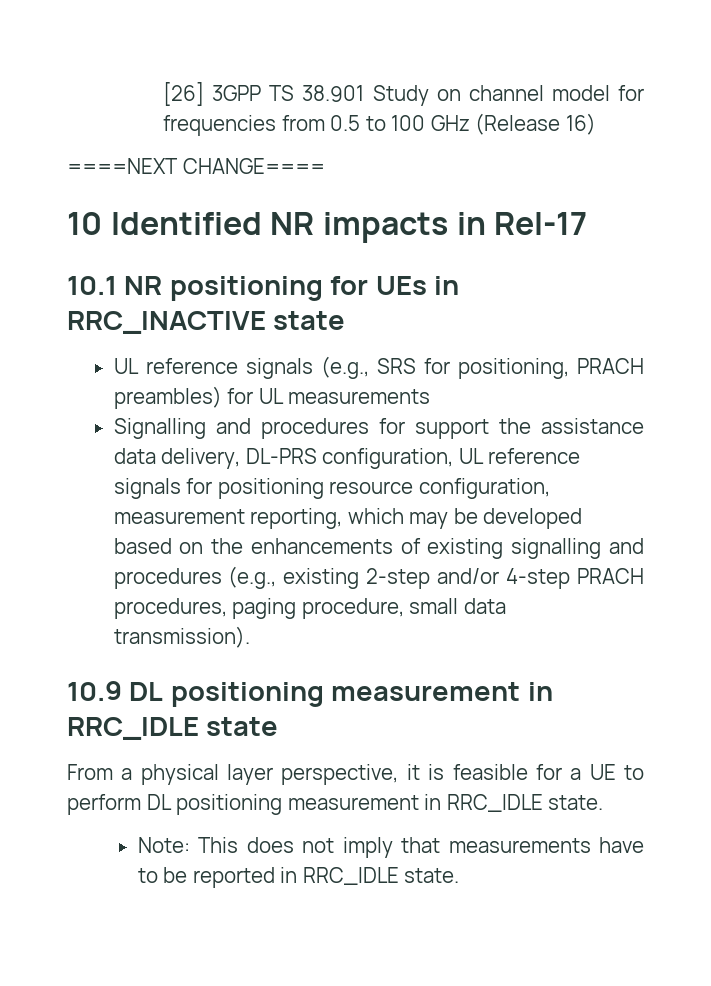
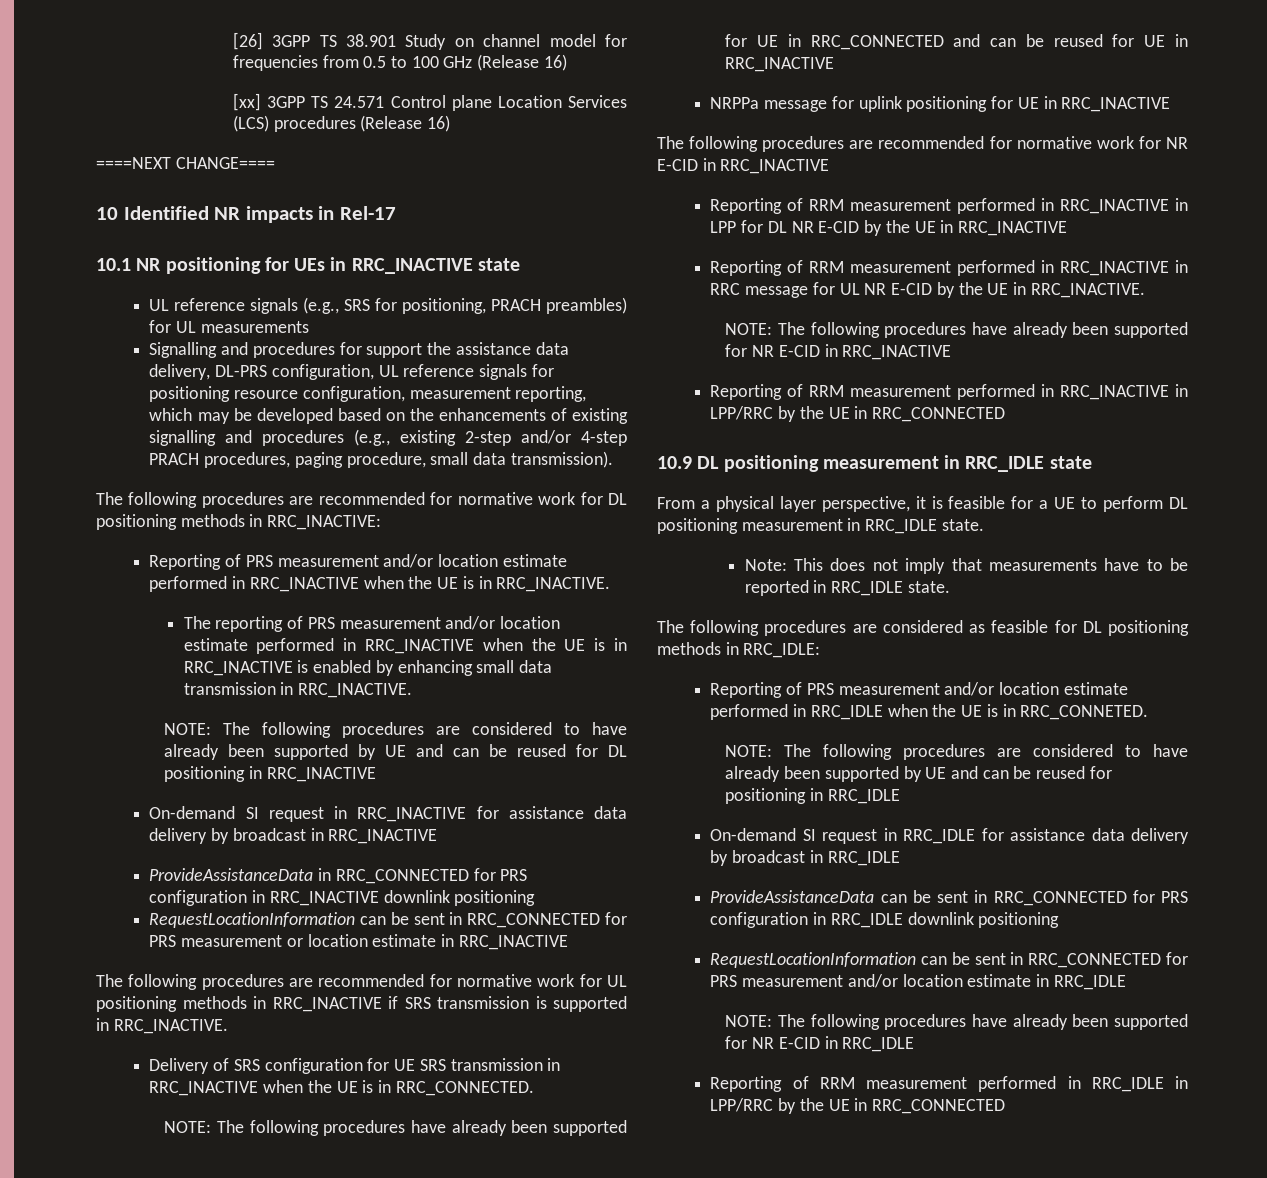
(596, 124) none -> [232,93,627,111] [232,115,451,132] // [xx] 3GPP TS 24.571 Control plane Location Services (LCS) procedures (Release 16)
(250, 637) none -> [96,492,628,508] [96,514,382,530] [149,554,567,570] [149,576,611,592] [183,616,561,632] [183,638,627,654] [183,660,553,676] [183,682,413,698] [164,722,627,738] [164,744,627,760] [164,766,376,782] [149,806,627,822] [149,828,438,844] [149,868,528,884] [149,890,536,906] [149,912,628,928] [149,934,568,950] [96,974,627,990] [96,996,627,1012] [96,1018,228,1034] [149,1058,561,1074] [149,1080,534,1096] [164,1120,627,1136] [725,34,1188,50] [725,57,835,72] [710,96,1171,112] [657,136,1188,152] [657,158,830,174] [710,198,1188,214] [710,220,1067,236] [710,260,1188,276] [710,282,1145,298] [725,322,1188,338] [725,344,952,360] [710,384,1188,400] [710,406,1006,422] // The following procedures are recommended for normative work for DL positioning methods in RRC_INACTIVE: // Reporting of PRS measurement and/or location estimate performed in RRC_INACTIVE when the UE is in RRC_INACTIVE. // The reporting of PRS measurement and/or location estimate performed in RRC_INACTIVE when the UE is in RRC_INACTIVE is enabled by enhancing small data transmission in RRC_INACTIVE. // NOTE: The following procedures are considered to have already been supported by UE and can be reused for DL positioning in RRC_INACTIVE // On-demand SI request in RRC_INACTIVE for assistance data delivery by broadcast in RRC_INACTIVE // ProvideAssistanceData in RRC_CONNECTED for PRS configuration in RRC_INACTIVE downlink positioning // RequestLocationInformation can be sent in RRC_CONNECTED for PRS measurement or location estimate in RRC_INACTIVE // The following procedures are recommended for normative work for UL positioning methods in RRC_INACTIVE if SRS transmission is supported in RRC_INACTIVE. // Delivery of SRS configuration for UE SRS transmission in RRC_INACTIVE when the UE is in RRC_CONNECTED. // NOTE: The following procedures have already been supported for UE in RRC_CONNECTED and can be reused for UE in RRC_INACTIVE // NRPPa message for uplink positioning for UE in RRC_INACTIVE // The following procedures are recommended for normative work for NR E-CID in RRC_INACTIVE // Reporting of RRM measurement performed in RRC_INACTIVE in LPP for DL NR E-CID by the UE in RRC_INACTIVE // Reporting of RRM measurement performed in RRC_INACTIVE in RRC message for UL NR E-CID by the UE in RRC_INACTIVE. // NOTE: The following procedures have already been supported for NR E-CID in RRC_INACTIVE // Reporting of RRM measurement performed in RRC_INACTIVE in LPP/RRC by the UE in RRC_CONNECTED
(460, 875) none -> [657,620,1189,636] [657,642,821,658] [710,682,1128,698] [710,704,1149,720] [725,744,1188,760] [725,766,1112,782] [725,788,900,804] [710,828,1189,844] [710,850,900,866] [710,890,1188,906] [710,912,1060,928] [710,952,1188,968] [710,974,1126,990] [725,1014,1188,1030] [725,1036,915,1052] [710,1076,1188,1092] [710,1098,1006,1114] // The following procedures are considered as feasible for DL positioning methods in RRC_IDLE: // Reporting of PRS measurement and/or location estimate performed in RRC_IDLE when the UE is in RRC_CONNETED. // NOTE: The following procedures are considered to have already been supported by UE and can be reused for positioning in RRC_IDLE // On-demand SI request in RRC_IDLE for assistance data delivery by broadcast in RRC_IDLE // ProvideAssistanceData can be sent in RRC_CONNECTED for PRS configuration in RRC_IDLE downlink positioning // RequestLocationInformation can be sent in RRC_CONNECTED for PRS measurement and/or location estimate in RRC_IDLE // NOTE: The following procedures have already been supported for NR E-CID in RRC_IDLE // Reporting of RRM measurement performed in RRC_IDLE in LPP/RRC by the UE in RRC_CONNECTED

